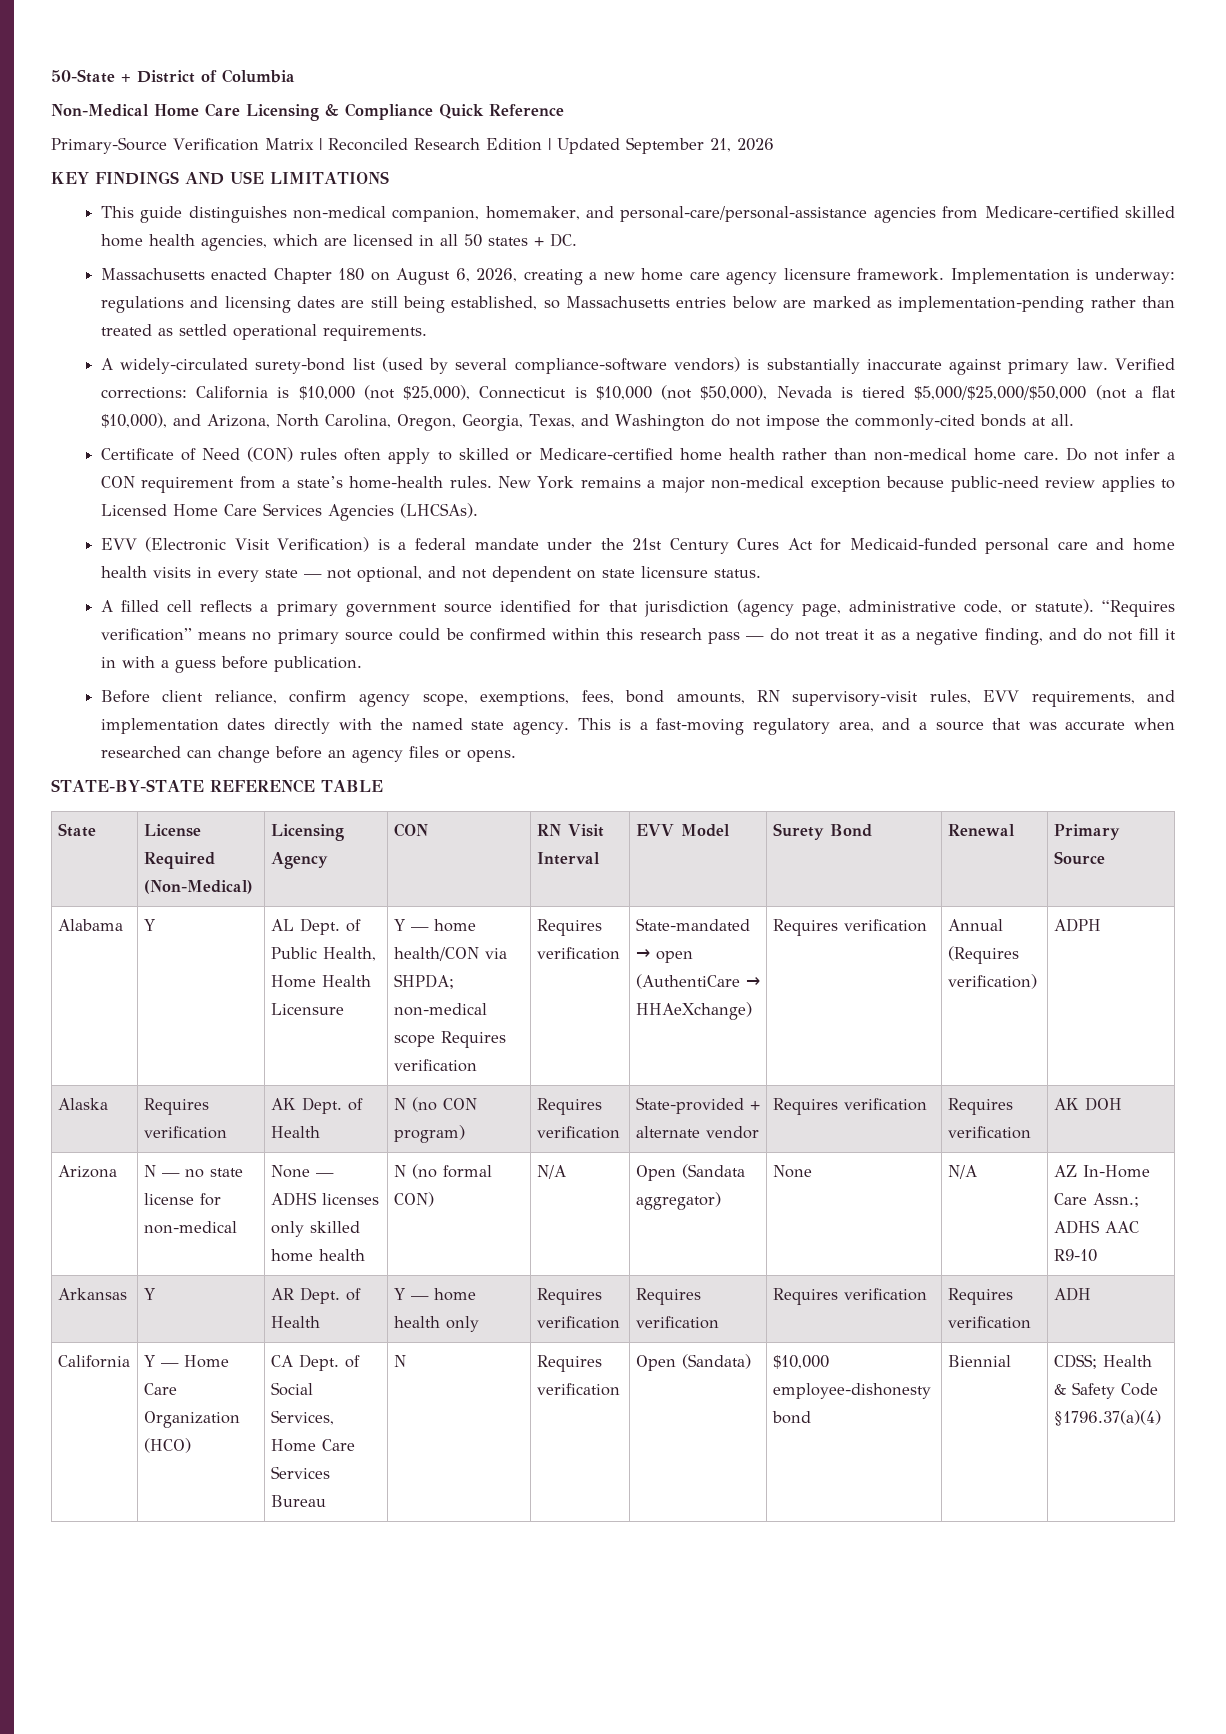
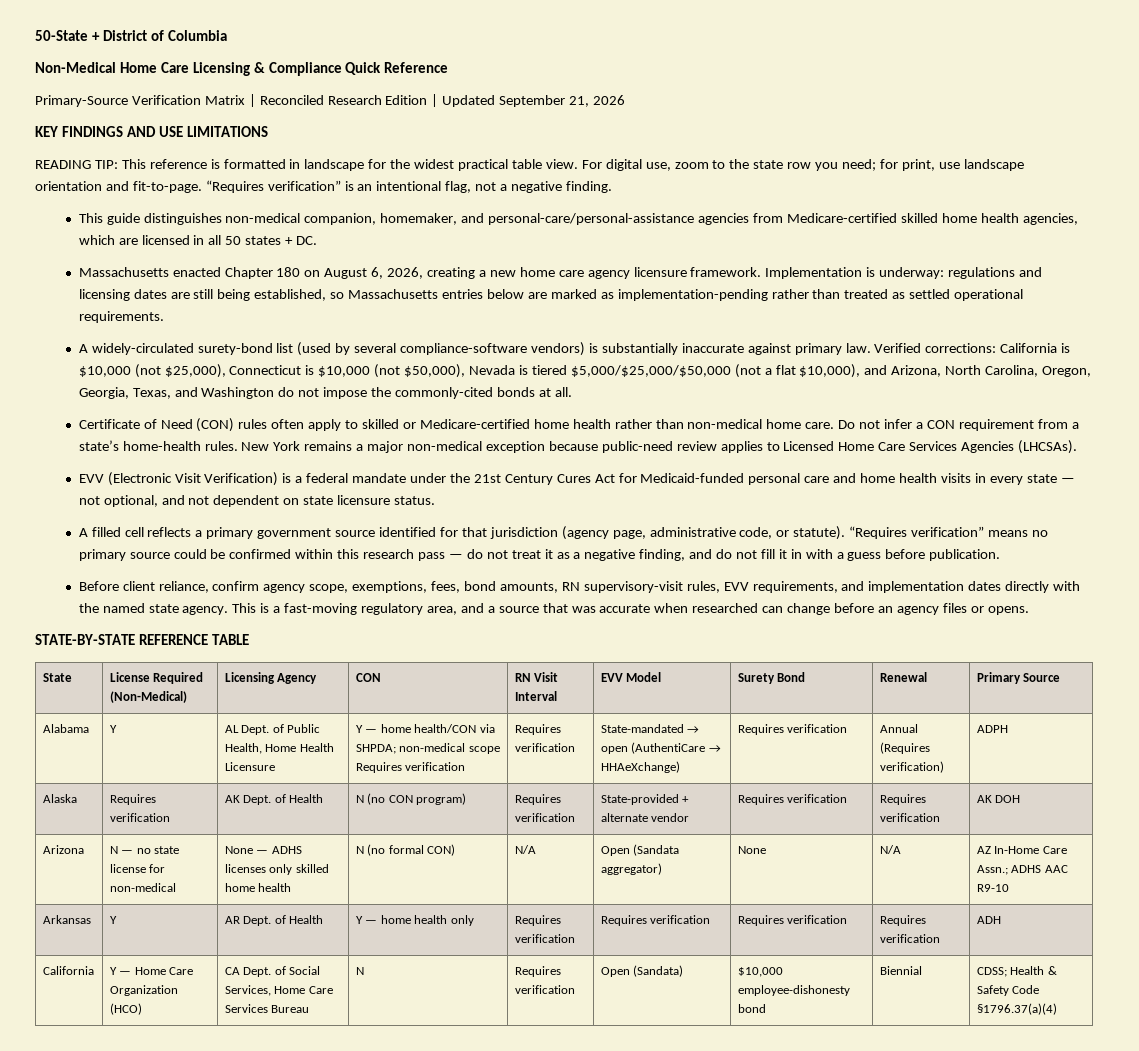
(389, 177) none -> [35,159,1024,171] [35,180,612,193] // READING TIP: This reference is formatted in landscape for the widest practical table view. For digital use, zoom to the state row you need; for print, use landscape orientation and fit-to-page. “Requires verification” is an intentional flag, not a negative finding.

